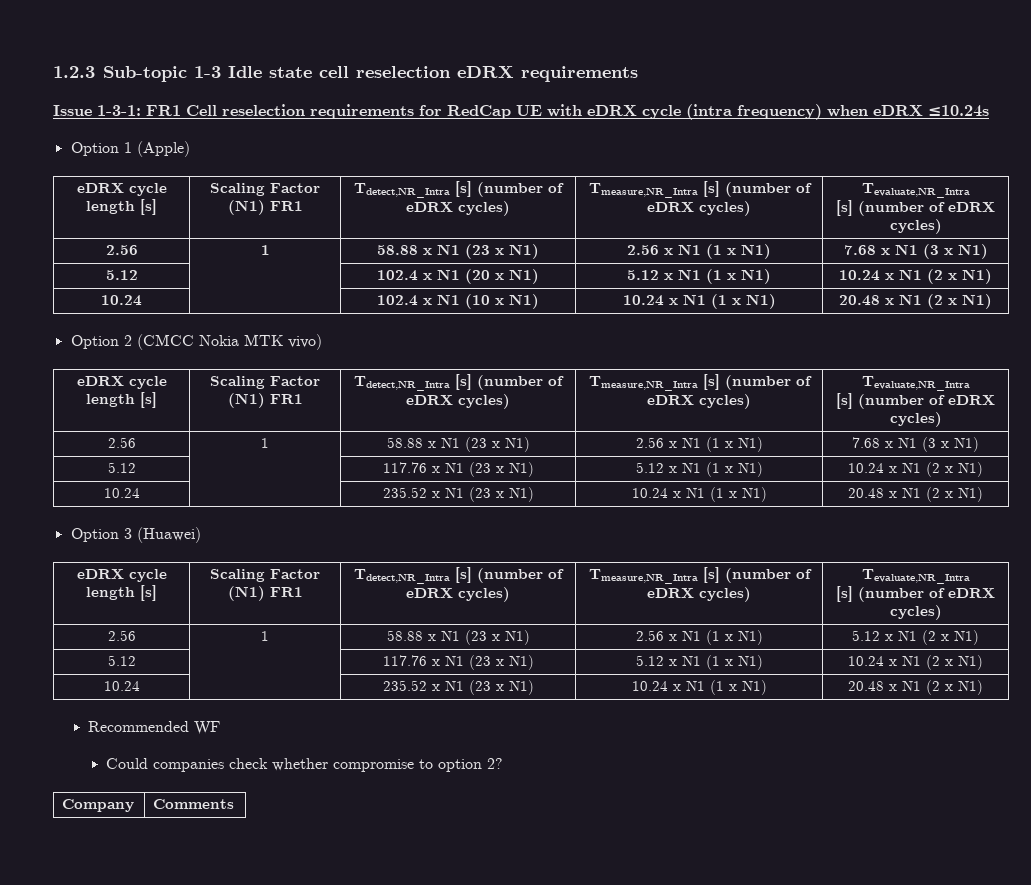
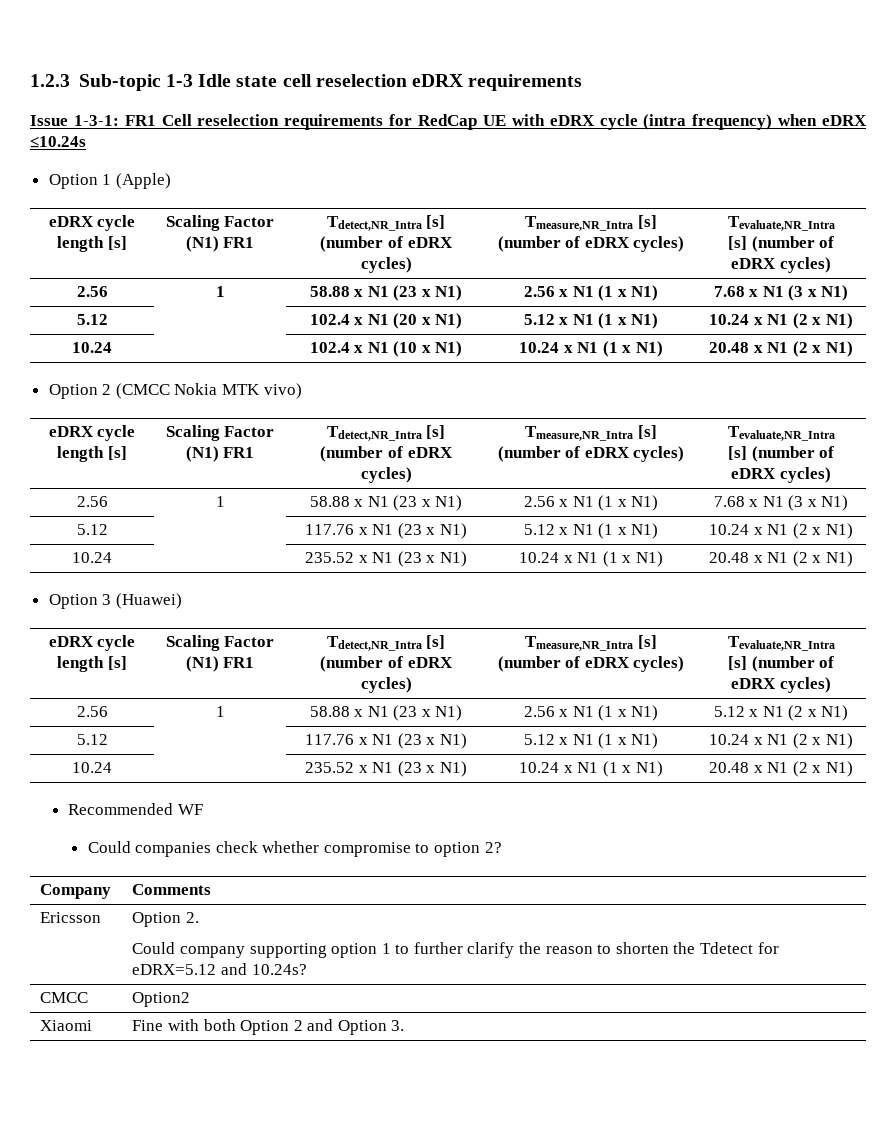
(235, 804) none -> [40,912,102,923] [132,912,199,927] [132,942,779,958] [132,963,307,975] [40,992,89,1003] [132,992,191,1007] [40,1020,93,1031] [132,1019,405,1035] // Ericsson | Option 2. // Could company supporting option 1 to further clarify the reason to shorten the Tdetect for eDRX=5.12 and 10.24s? // CMCC | Option2 // Xiaomi | Fine with both Option 2 and Option 3.

